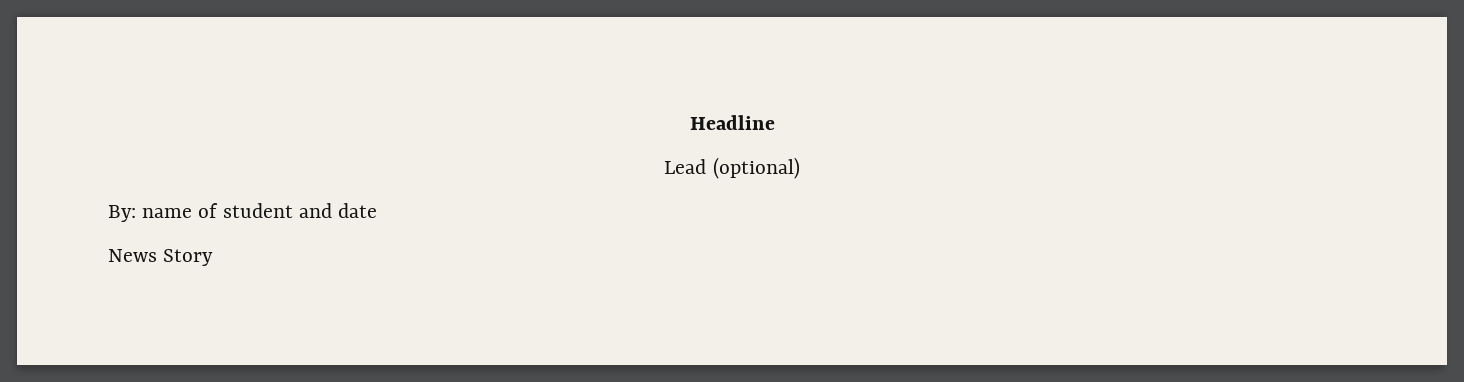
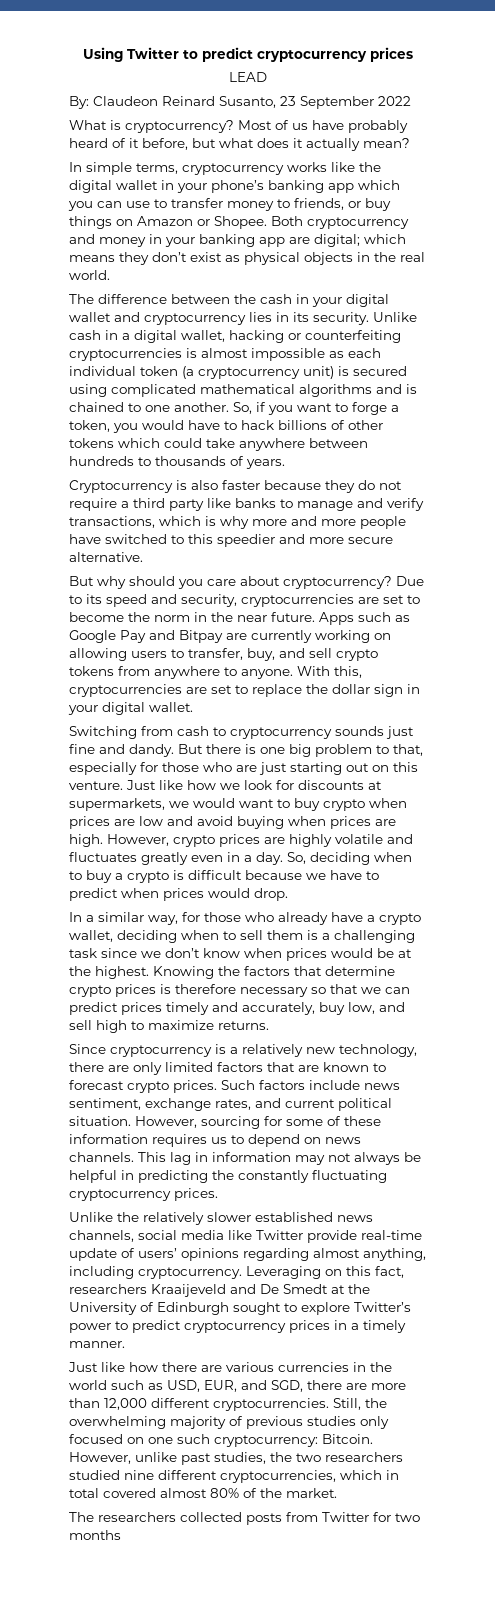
[689,115,775,130] [664,157,800,179] [108,203,378,222] [108,249,214,266] Headline // Lead (optional) // By: name of student and date // News Story -> [82,47,413,62] [228,72,267,82] [69,96,411,109] [69,120,408,133] [69,138,410,151] [69,162,381,175] [69,180,400,193] [68,198,391,211] [69,216,409,229] [69,234,406,247] [69,252,425,265] [69,270,110,280] [69,294,389,307] [69,312,417,325] [69,330,401,343] [69,348,381,361] [69,366,407,379] [69,384,417,397] [69,402,399,415] [69,420,383,433] [69,438,368,451] [69,456,285,469] [69,480,402,493] [69,498,424,511] [69,516,406,529] [69,534,393,547] [69,552,143,562] [69,576,424,589] [69,594,420,607] [69,612,410,625] [69,630,391,643] [69,648,378,661] [69,666,362,679] [69,684,420,697] [68,702,193,715] [69,726,414,739] [69,744,423,757] [69,762,418,775] [69,780,382,790] [69,798,407,811] [69,816,396,829] [69,834,413,847] [69,852,412,865] [69,870,379,883] [69,888,288,901] [69,912,421,925] [69,930,415,943] [69,948,412,961] [69,966,395,979] [69,984,410,997] [69,1002,405,1015] [69,1020,269,1033] [69,1044,417,1057] [69,1062,386,1075] [69,1080,400,1093] [69,1098,392,1111] [69,1116,381,1129] [69,1134,361,1147] [69,1152,421,1165] [69,1170,387,1183] [69,1188,218,1201] [69,1212,373,1225] [69,1230,422,1243] [69,1248,426,1261] [69,1266,404,1279] [69,1284,370,1297] [69,1302,411,1315] [69,1320,406,1333] [69,1341,125,1348] [68,1362,392,1372] [69,1380,406,1392] [69,1398,387,1411] [69,1416,389,1429] [69,1434,373,1447] [69,1452,403,1465] [69,1470,399,1483] [69,1488,337,1498] [69,1512,420,1525] [69,1530,121,1540] Using Twitter to predict cryptocurrency prices // LEAD // By: Claudeon Reinard Susanto, 23 September 2022 // What is cryptocurrency? Most of us have probably heard of it before, but what does it actually mean? // In simple terms, cryptocurrency works like the digital wallet in your phone’s banking app which you can use to transfer money to friends, or buy things on Amazon or Shopee. Both cryptocurrency and money in your banking app are digital; which means they don’t exist as physical objects in the real world. // The difference between the cash in your digital wallet and cryptocurrency lies in its security. Unlike cash in a digital wallet, hacking or counterfeiting cryptocurrencies is almost impossible as each individual token (a cryptocurrency unit) is secured using complicated mathematical algorithms and is chained to one another. So, if you want to forge a token, you would have to hack billions of other tokens which could take anywhere between hundreds to thousands of years. // Cryptocurrency is also faster because they do not require a third party like banks to manage and verify transactions, which is why more and more people have switched to this speedier and more secure alternative. // But why should you care about cryptocurrency? Due to its speed and security, cryptocurrencies are set to become the norm in the near future. Apps such as Google Pay and Bitpay are currently working on allowing users to transfer, buy, and sell crypto tokens from anywhere to anyone. With this, cryptocurrencies are set to replace the dollar sign in your digital wallet. // Switching from cash to cryptocurrency sounds just fine and dandy. But there is one big problem to that, especially for those who are just starting out on this venture. Just like how we look for discounts at supermarkets, we would want to buy crypto when prices are low and avoid buying when prices are high. However, crypto prices are highly volatile and fluctuates greatly even in a day. So, deciding when to buy a crypto is difficult because we have to predict when prices would drop. // In a similar way, for those who already have a crypto wallet, deciding when to sell them is a challenging task since we don’t know when prices would be at the highest. Knowing the factors that determine crypto prices is therefore necessary so that we can predict prices timely and accurately, buy low, and sell high to maximize returns. // Since cryptocurrency is a relatively new technology, there are only limited factors that are known to forecast crypto prices. Such factors include news sentiment, exchange rates, and current political situation. However, sourcing for some of these information requires us to depend on news channels. This lag in information may not always be helpful in predicting the constantly fluctuating cryptocurrency prices. // Unlike the relatively slower established news channels, social media like Twitter provide real-time update of users’ opinions regarding almost anything, including cryptocurrency. Leveraging on this fact, researchers Kraaijeveld and De Smedt at the University of Edinburgh sought to explore Twitter’s power to predict cryptocurrency prices in a timely manner. // Just like how there are various currencies in the world such as USD, EUR, and SGD, there are more than 12,000 different cryptocurrencies. Still, the overwhelming majority of previous studies only focused on one such cryptocurrency: Bitcoin. However, unlike past studies, the two researchers studied nine different cryptocurrencies, which in total covered almost 80% of the market. // The researchers collected posts from Twitter for two months

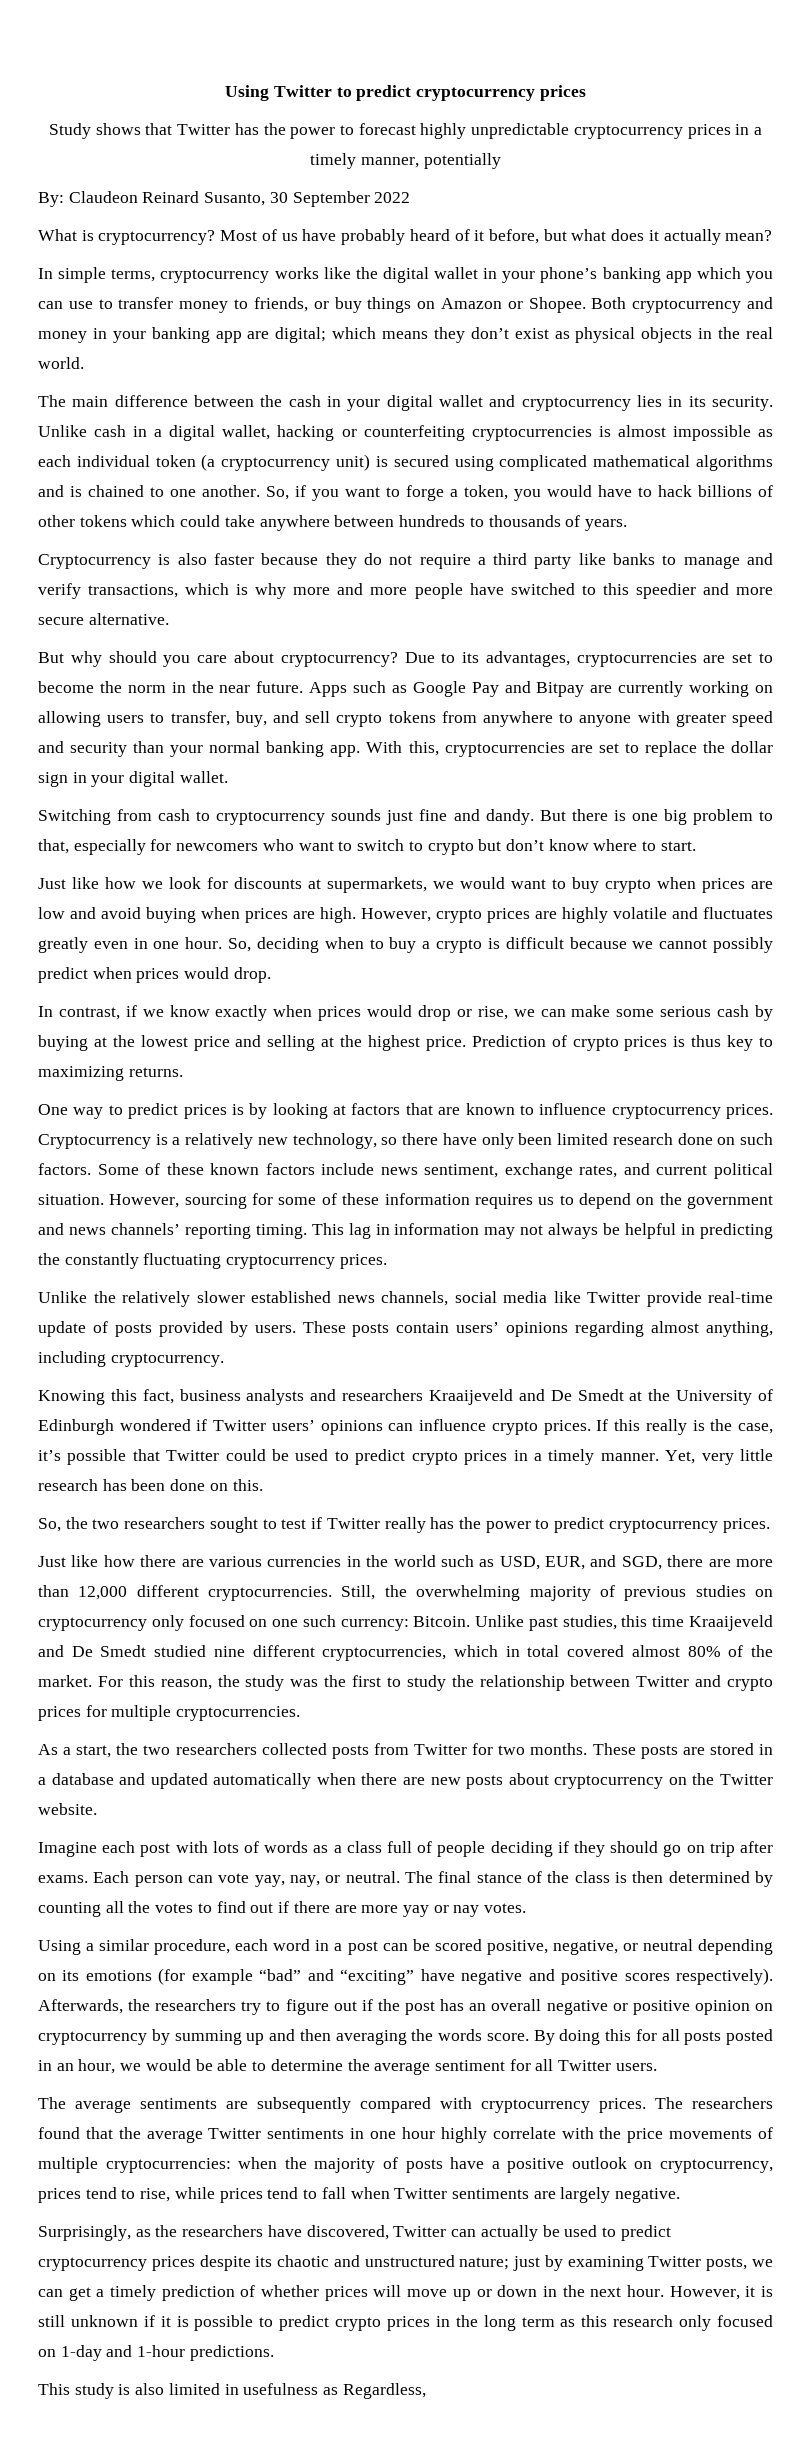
[228,72,267,82] LEAD -> [48,123,763,139] [310,153,501,169] Study shows that Twitter has the power to forecast highly unpredictable cryptocurrency prices in a timely manner, potentially
[280,96,296,106] 23 -> [269,192,288,203] 30
(94, 299) none -> [72,396,109,407] main
[106,594,237,607] speed and security, -> [485,651,570,667] advantages,
[241,669,293,679] anyone. -> [579,711,774,727] [38,741,361,757] anyone with greater speed and security than your normal banking app.
[162,762,418,775] [69,781,123,790] those who are just starting out on this venture. -> [176,839,696,855] newcomers who want to switch to crypto but don’t know where to start. //
[244,852,283,865] a day. -> [153,937,223,949] one hour.
[330,870,379,880] have to -> [659,937,773,953] cannot possibly
[86,912,421,925] [69,930,415,943] [69,948,412,961] [69,966,395,979] [69,984,410,997] [69,1002,405,1015] [69,1020,269,1033] [69,1044,212,1057] a similar way, for those who already have a crypto wallet, deciding when to sell them is a challenging task since we don’t know when prices would be at the highest. Knowing the factors that determine crypto prices is therefore necessary so that we can predict prices timely and accurately, buy low, and sell high to maximize returns. // Since cryptocurrency -> [58,1005,774,1021] [38,1035,774,1051] [38,1066,183,1081] [38,1103,773,1119] [38,1134,151,1149] contrast, if we know exactly when prices would drop or rise, we can make some serious cash by buying at the lowest price and selling at the highest price. Prediction of crypto prices is thus key to maximizing returns. // One way to predict prices is by looking at factors that are known to influence cryptocurrency prices. Cryptocurrency
[69,1062,386,1075] [69,1080,255,1093] there are only limited factors that are known to forecast crypto prices. Such -> [381,1133,774,1149] [38,1163,260,1175] so there have only been limited research done on such factors. Some of these known
[325,1137,361,1144] [69,1152,134,1162] news channels. -> [659,1193,773,1209] [38,1223,307,1239] the government and news channels’ reporting timing.
(135, 1253) none -> [114,1321,450,1337] posts provided by users. These posts contain
[246,1266,404,1279] Leveraging on this fact, -> [38,1389,337,1405] // Knowing this fact, business analysts and
[233,1302,411,1315] [69,1320,286,1333] sought to explore Twitter’s power to predict cryptocurrency -> [119,1419,774,1435] [38,1449,458,1465] wondered if Twitter users’ opinions can influence crypto prices. If this really is the case, it’s possible that Twitter could be used to predict crypto
(125, 1344) none -> [665,1449,773,1465] [38,1479,263,1491] [38,1517,770,1533] Yet, very little research has been done on this. // So, the two researchers sought to test if Twitter really has the power to predict cryptocurrency prices.
(356, 1421) none -> [755,1589,774,1597] [38,1617,147,1631] on cryptocurrency
[214,1434,373,1447] [69,1452,403,1465] cryptocurrency: Bitcoin. However, unlike past studies, the two researchers -> [340,1615,773,1631] [38,1645,147,1657] currency: Bitcoin. Unlike past studies, this time Kraaijeveld and De Smedt
[69,1512,94,1522] // The -> [97,1675,773,1691] [38,1705,301,1721] [38,1743,171,1758] For this reason, the study was the first to study the relationship between Twitter and crypto prices for multiple cryptocurrencies. // As a start, the two
[69,1530,121,1540] months -> [530,1743,774,1759] [38,1773,773,1789] [38,1803,97,1815] [38,1841,774,1857] [38,1871,774,1887] [38,1901,527,1917] [38,1939,773,1955] [38,1968,773,1985] [38,1999,774,2015] [38,2029,773,2045] [38,2059,657,2075] [38,2097,773,2113] [38,2127,774,2143] [38,2157,773,2173] [38,2187,681,2203] [38,2225,671,2241] [38,2255,773,2271] [38,2285,774,2301] [38,2315,774,2331] [38,2345,274,2361] [38,2383,426,2399] months. These posts are stored in a database and updated automatically when there are new posts about cryptocurrency on the Twitter website. // Imagine each post with lots of words as a class full of people deciding if they should go on trip after exams. Each person can vote yay, nay, or neutral. The final stance of the class is then determined by counting all the votes to find out if there are more yay or nay votes. // Using a similar procedure, each word in a post can be scored positive, negative, or neutral depending on its emotions (for example “bad” and “exciting” have negative and positive scores respectively). Afterwards, the researchers try to figure out if the post has an overall negative or positive opinion on cryptocurrency by summing up and then averaging the words score. By doing this for all posts posted in an hour, we would be able to determine the average sentiment for all Twitter users. // The average sentiments are subsequently compared with cryptocurrency prices. The researchers found that the average Twitter sentiments in one hour highly correlate with the price movements of multiple cryptocurrencies: when the majority of posts have a positive outlook on cryptocurrency, prices tend to rise, while prices tend to fall when Twitter sentiments are largely negative. // Surprisingly, as the researchers have discovered, Twitter can actually be used to predict cryptocurrency prices despite its chaotic and unstructured nature; just by examining Twitter posts, we can get a timely prediction of whether prices will move up or down in the next hour. However, it is still unknown if it is possible to predict crypto prices in the long term as this research only focused on 1-day and 1-hour predictions. // This study is also limited in usefulness as Regardless,

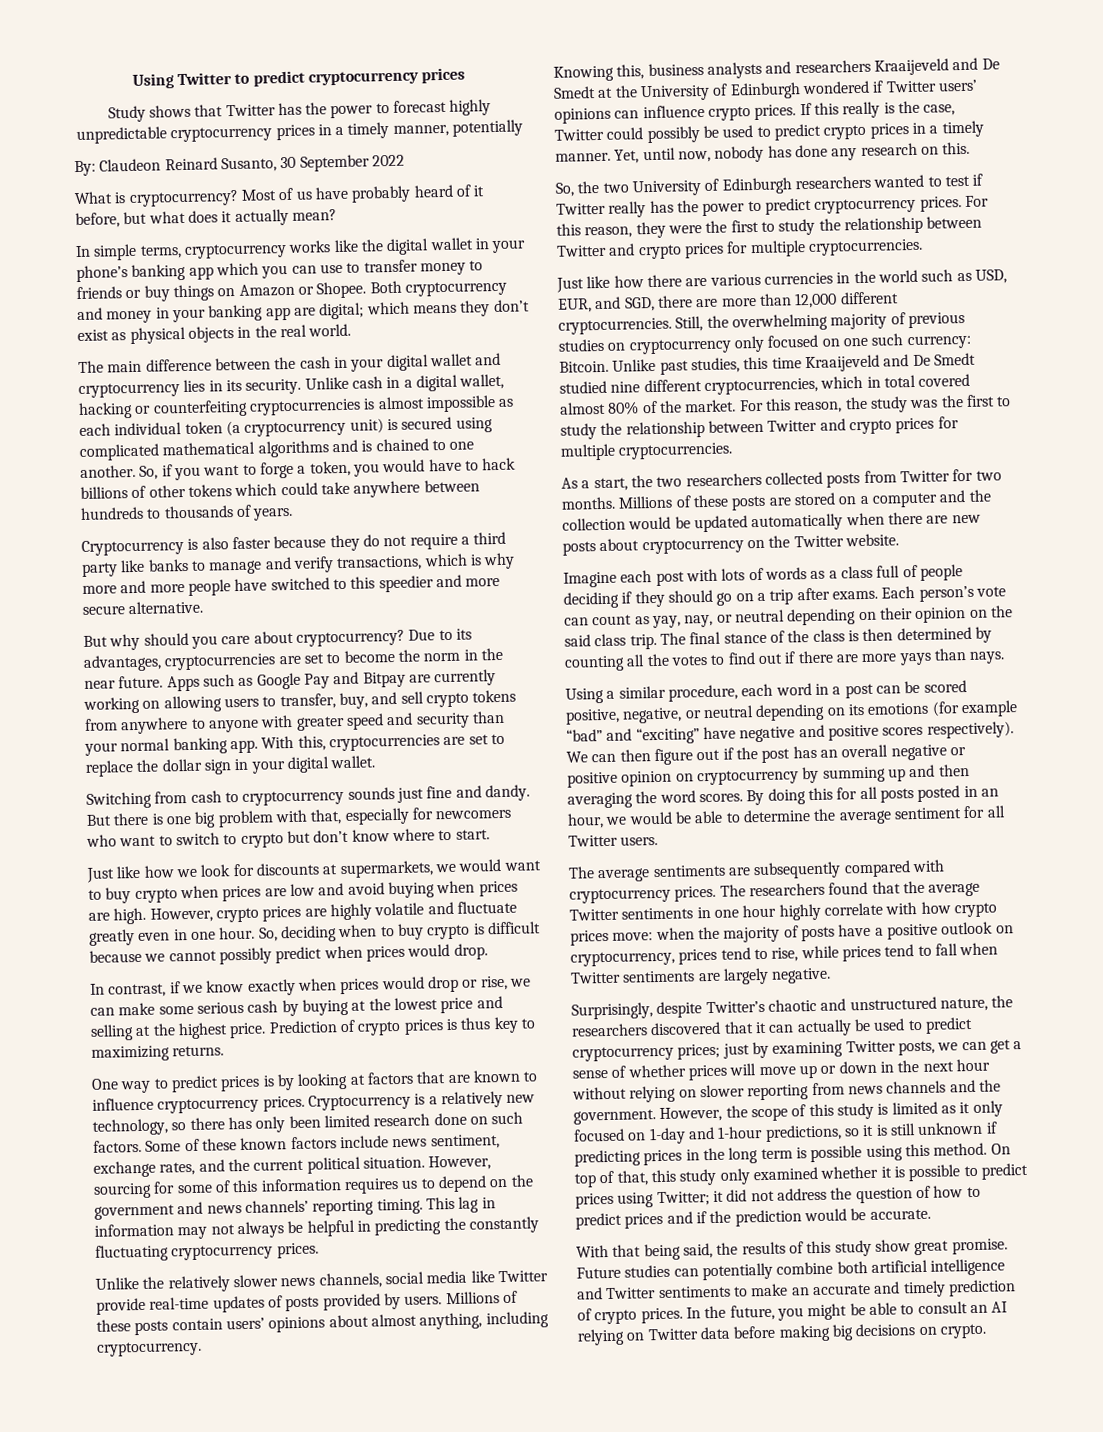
[253,297,308,312] friends, -> [76,286,122,300] friends
[759,811,773,821] to -> [274,809,307,823] with
[703,907,773,919] fluctuates -> [456,900,517,914] fluctuate
[422,941,431,949] a -> (424, 932) none
[442,1133,477,1145] have -> [227,1116,252,1130] has
(650, 1169) none -> [227,1158,250,1172] the
[342,1193,380,1205] these -> [232,1179,259,1193] this
[251,1291,331,1303] established -> (278, 1281) none
[38,1321,86,1337] update -> [212,1295,265,1313] updates
[302,1321,346,1333] These -> [445,1290,518,1305] [96,1319,131,1332] Millions of these
[575,1321,645,1337] regarding -> [328,1314,369,1328] about
[110,1389,174,1404] this fact, -> [616,64,645,80] this,
[38,1449,160,1465] it’s possible that -> (956, 110) none
(266, 1455) none -> [646,126,701,144] possibly
[701,1449,773,1465] [38,1479,206,1491] very little research has been done -> [642,142,918,163] until now, nobody has done any research
[124,1517,258,1533] researchers sought -> [631,174,925,197] University of Edinburgh researchers wanted
(770, 1525) none -> [964,195,989,207] [556,215,983,239] [556,238,923,260] For this reason, they were the first to study the relationship between Twitter and crypto prices for multiple cryptocurrencies.
[592,1743,774,1759] [38,1773,146,1785] These posts are stored in a database and -> [618,489,991,511] [562,516,691,531] Millions of these posts are stored on a computer and the collection would be
(705, 1849) none -> [756,592,766,602] a
[134,1871,400,1887] person can vote yay, nay, or neutral. -> [918,585,1006,602] [564,605,1013,629] [564,633,657,650] person’s vote can count as yay, nay, or neutral depending on their opinion on the said class trip.
[402,1903,527,1917] yay or nay votes. -> [898,648,1006,666] yays than nays.
[38,1999,281,2015] Afterwards, the researchers try to -> [566,749,651,763] We can then
[438,2029,529,2041] words score. -> [659,790,743,803] word scores.
[599,2127,774,2143] [38,2157,231,2173] the price movements of multiple cryptocurrencies: -> [920,901,997,918] [570,929,654,946] how crypto prices move:
[135,2225,447,2240] as the researchers have discovered, Twitter -> [656,995,1014,1019] [571,1021,767,1037] despite Twitter’s chaotic and unstructured nature, the researchers discovered that it
[151,2255,510,2271] prices despite its chaotic and unstructured nature; -> [677,1043,721,1060] prices;
[110,2285,235,2301] timely prediction -> [572,1069,608,1079] sense
[626,2285,774,2300] [38,2315,674,2331] hour. However, it is still unknown if it is possible to predict crypto prices in the long term as this research -> [955,1058,990,1072] [572,1079,1001,1103] [573,1101,971,1125] hour without relying on slower reporting from news channels and the government. However, the scope of this study is limited as it
[189,2345,274,2361] [38,2383,426,2399] predictions. // This study is also limited in usefulness as Regardless, -> [764,1121,998,1142] [574,1142,1011,1167] [574,1162,1028,1188] [575,1185,981,1209] [575,1208,931,1230] [576,1238,1008,1261] [576,1258,1006,1281] [576,1279,1016,1300] [577,1301,1009,1325] [577,1323,987,1346] predictions, so it is still unknown if predicting prices in the long term is possible using this method. On top of that, this study only examined whether it is possible to predict prices using Twitter; it did not address the question of how to predict prices and if the prediction would be accurate. // With that being said, the results of this study show great promise. Future studies can potentially combine both artificial intelligence and Twitter sentiments to make an accurate and timely prediction of crypto prices. In the future, you might be able to consult an AI relying on Twitter data before making big decisions on crypto.

